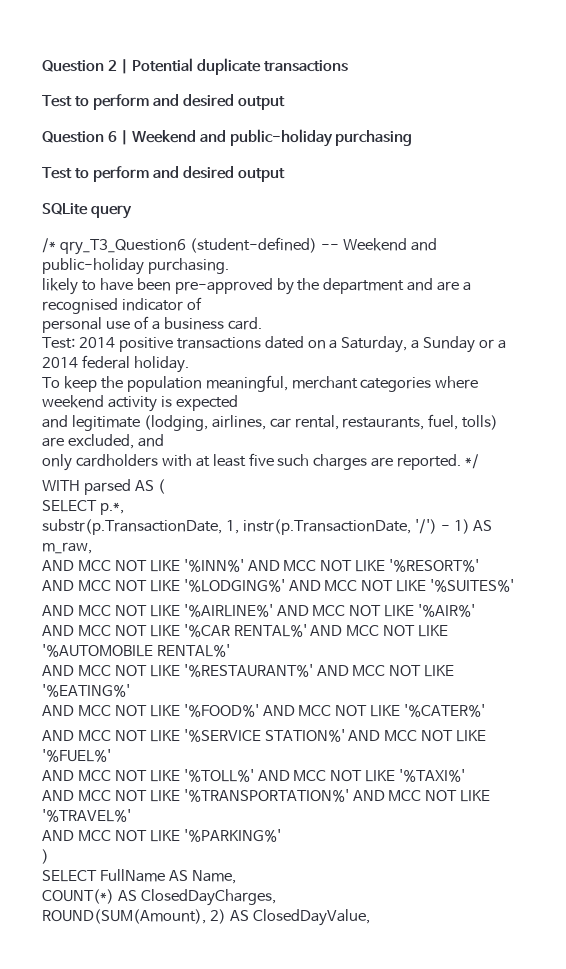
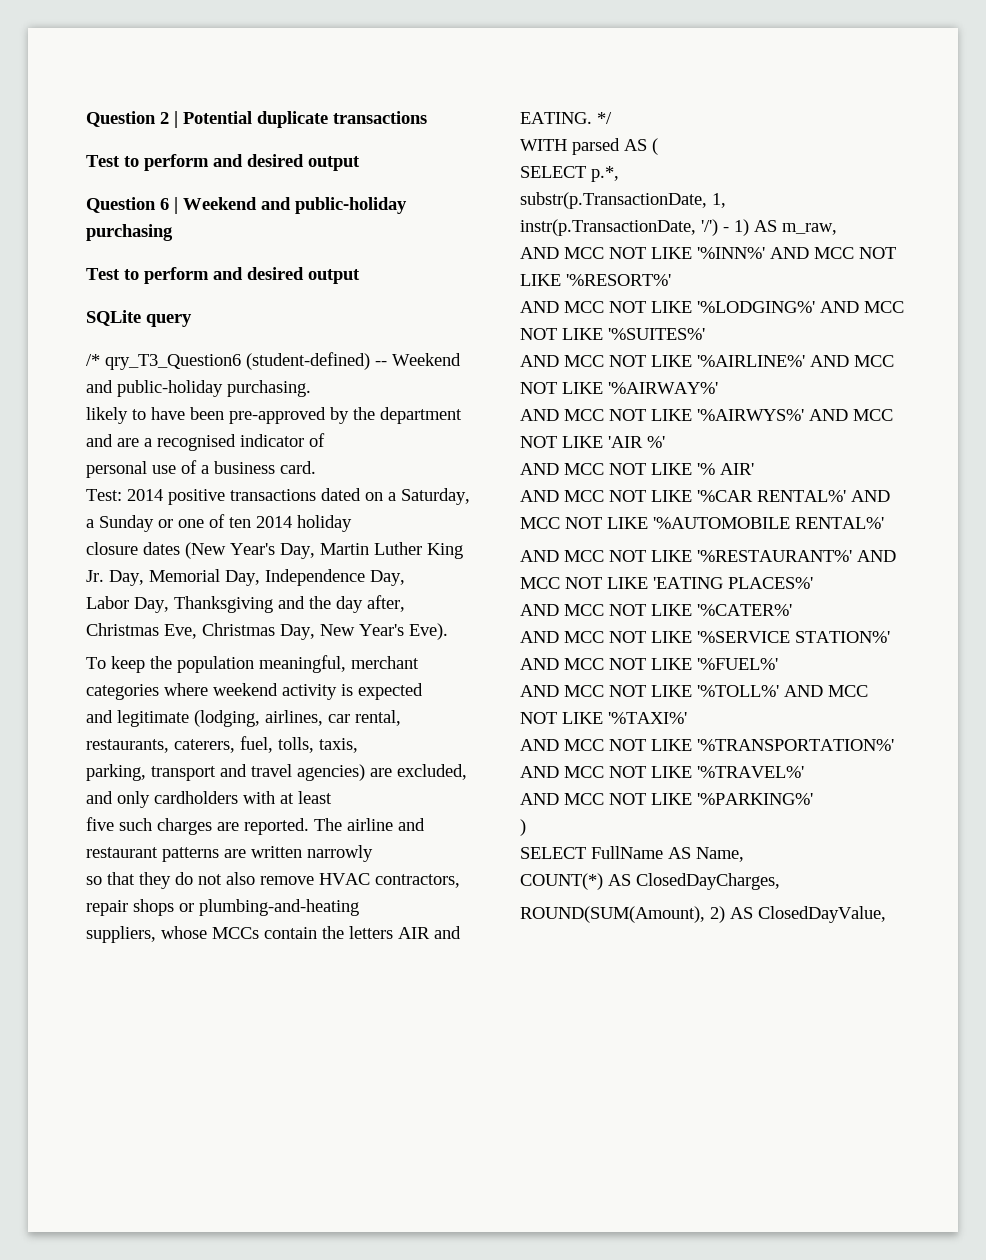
[498,340,507,349] [42,355,189,373] a 2014 federal holiday. -> [178,514,352,532] [86,542,463,559] [86,569,405,586] [86,595,405,613] [86,623,448,640] one of ten 2014 holiday // closure dates (New Year's Day, Martin Luther King Jr. Day, Memorial Day, Independence Day, // Labor Day, Thanksgiving and the day after, Christmas Eve, Christmas Day, New Year's Eve).
[428,414,499,430] fuel, tolls) -> [174,736,358,753] [86,764,365,781] caterers, fuel, tolls, taxis, // parking, transport and travel agencies)
(164, 440) // -> (113, 797) none
(246, 460) none -> (332, 797) //
(462, 462) none -> [314,818,425,831] [86,845,373,862] [86,872,460,889] [86,899,359,916] [86,926,461,943] [520,112,592,124] The airline and restaurant patterns are written narrowly // so that they do not also remove HVAC contractors, repair shops or plumbing-and-heating // suppliers, whose MCCs contain the letters AIR and EATING.
[418,604,476,617] '%AIR%' -> [608,382,718,394] [520,409,893,421] [520,436,665,448] [520,463,754,475] '%AIRWAY%' // AND MCC NOT LIKE '%AIRWYS%' AND MCC NOT LIKE 'AIR %' // AND MCC NOT LIKE '% AIR'
[42,684,130,697] [42,704,401,717] '%EATING%' // AND MCC NOT LIKE '%FOOD%' AND MCC NOT LIKE -> [653,577,813,589] [520,604,692,616] 'EATING PLACES%' // AND MCC NOT LIKE

